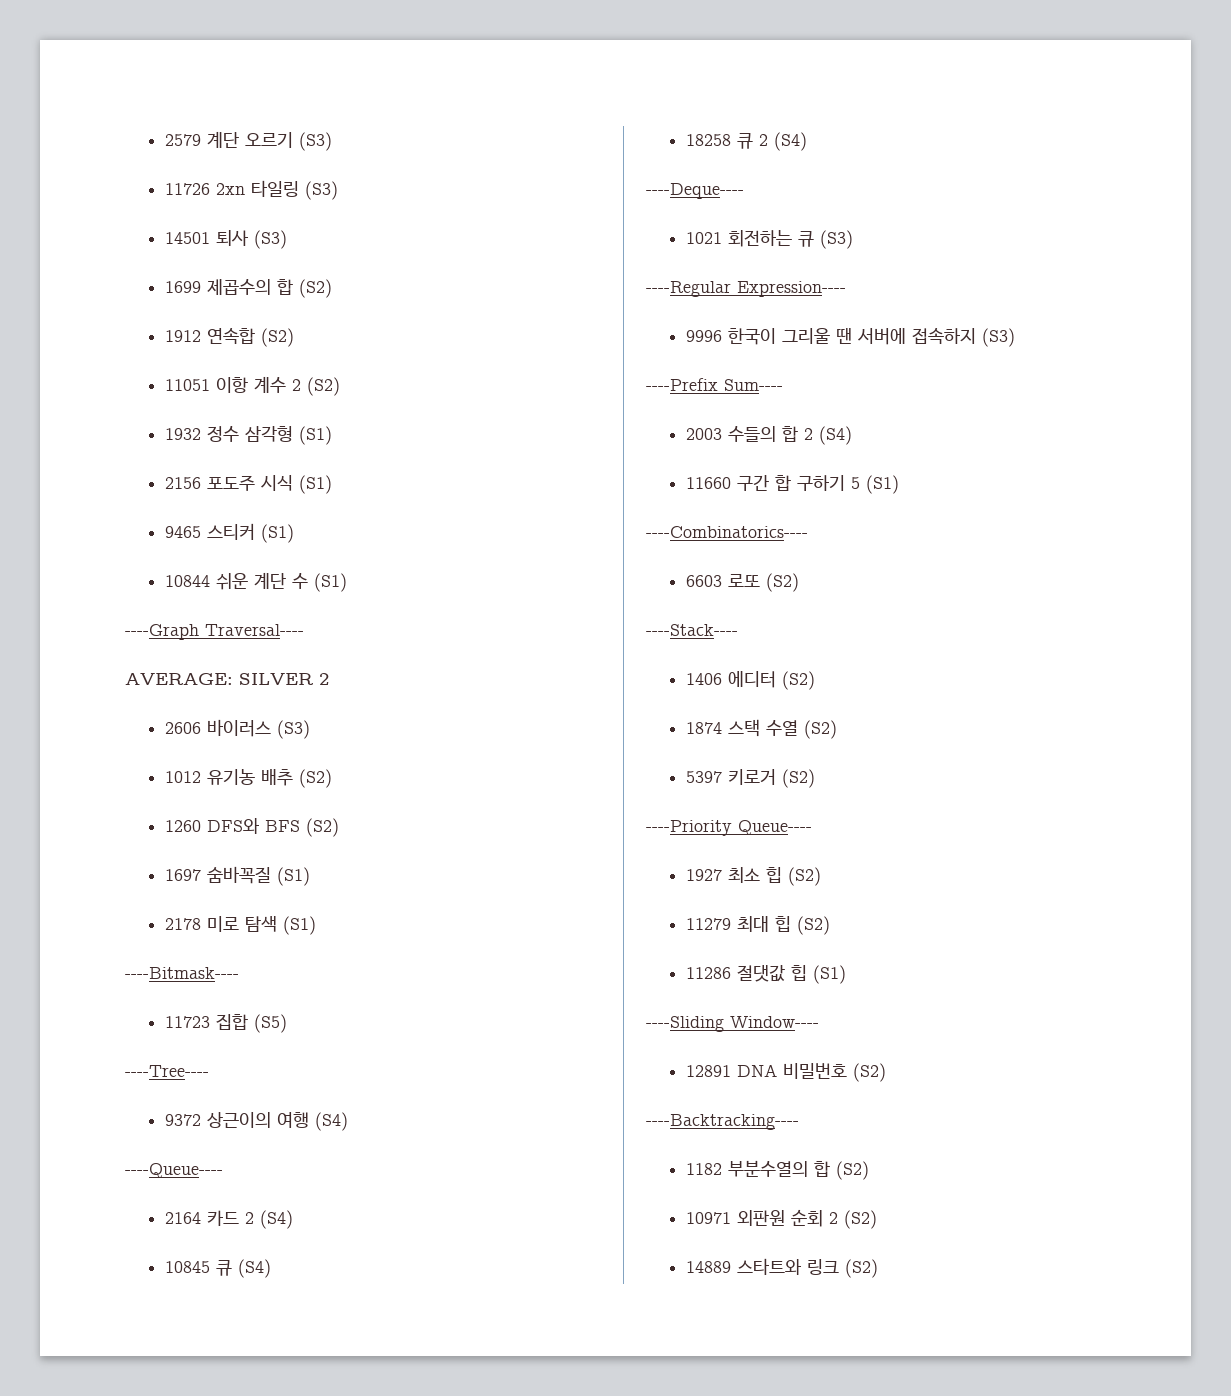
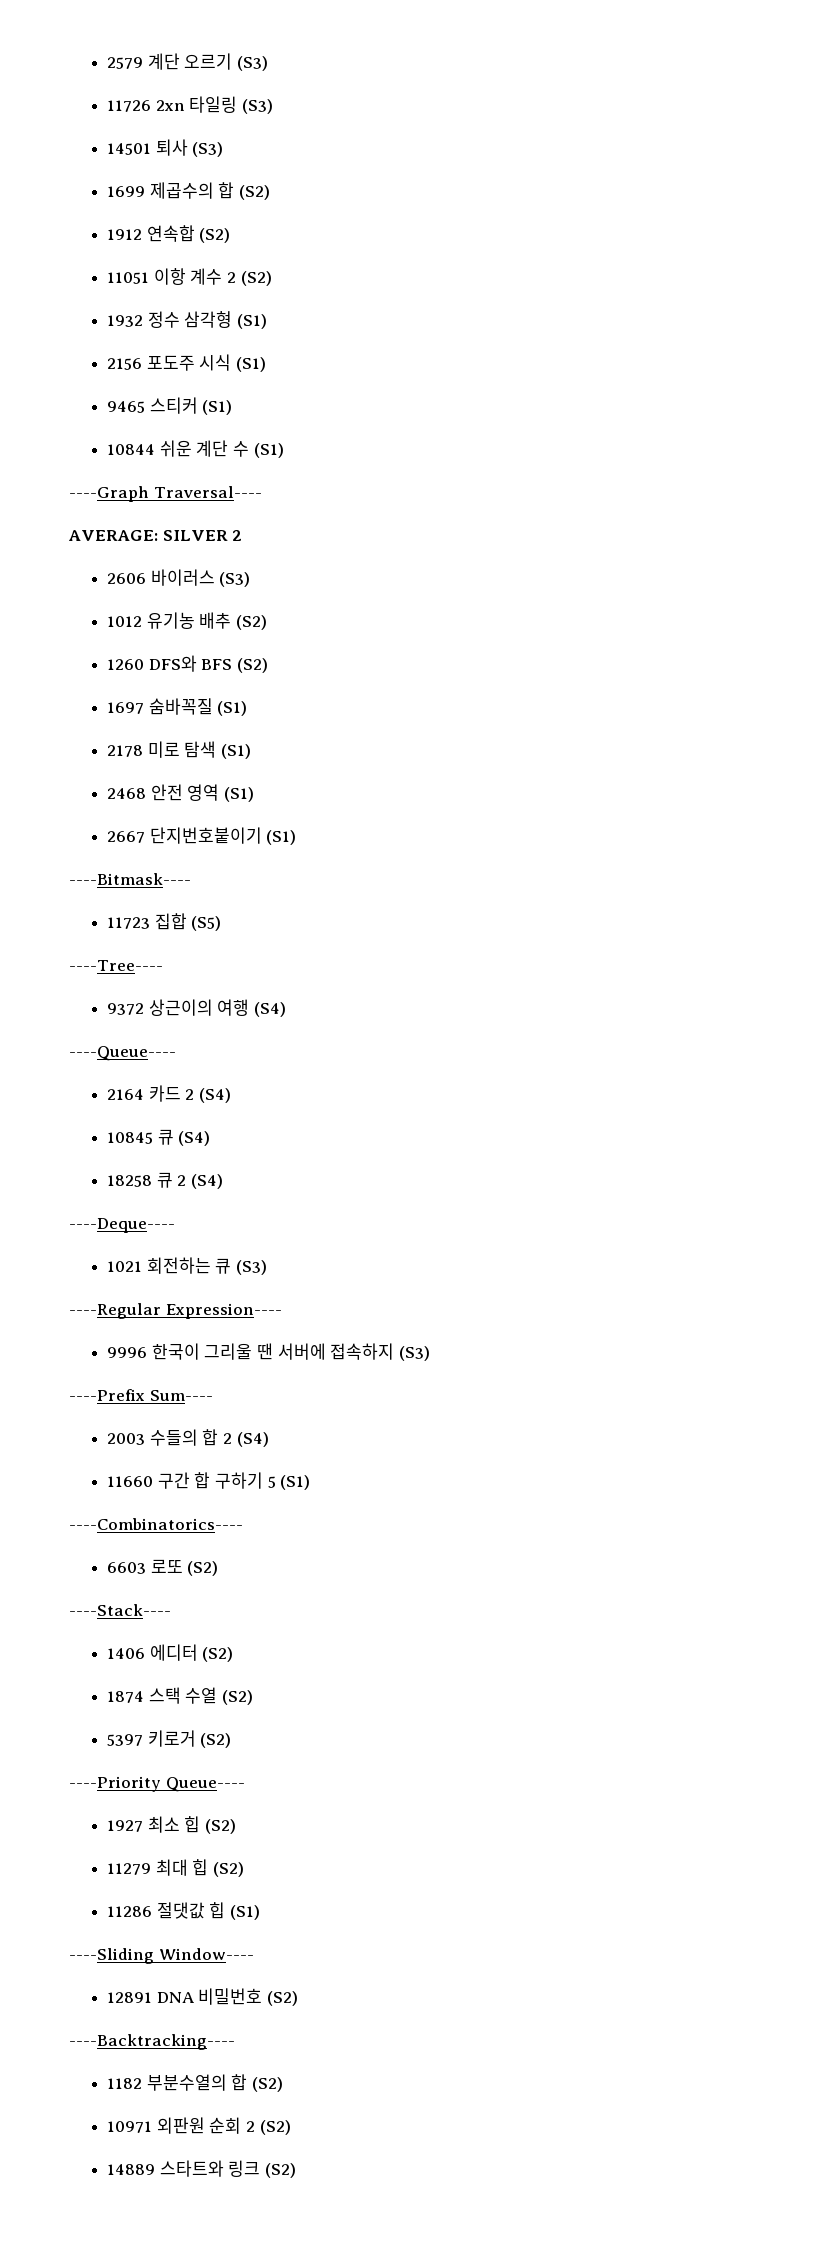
(316, 925) none -> [107,784,255,802] [107,827,297,845] // 2468 안전 영역 (S1) // 2667 단지번호붙이기 (S1)

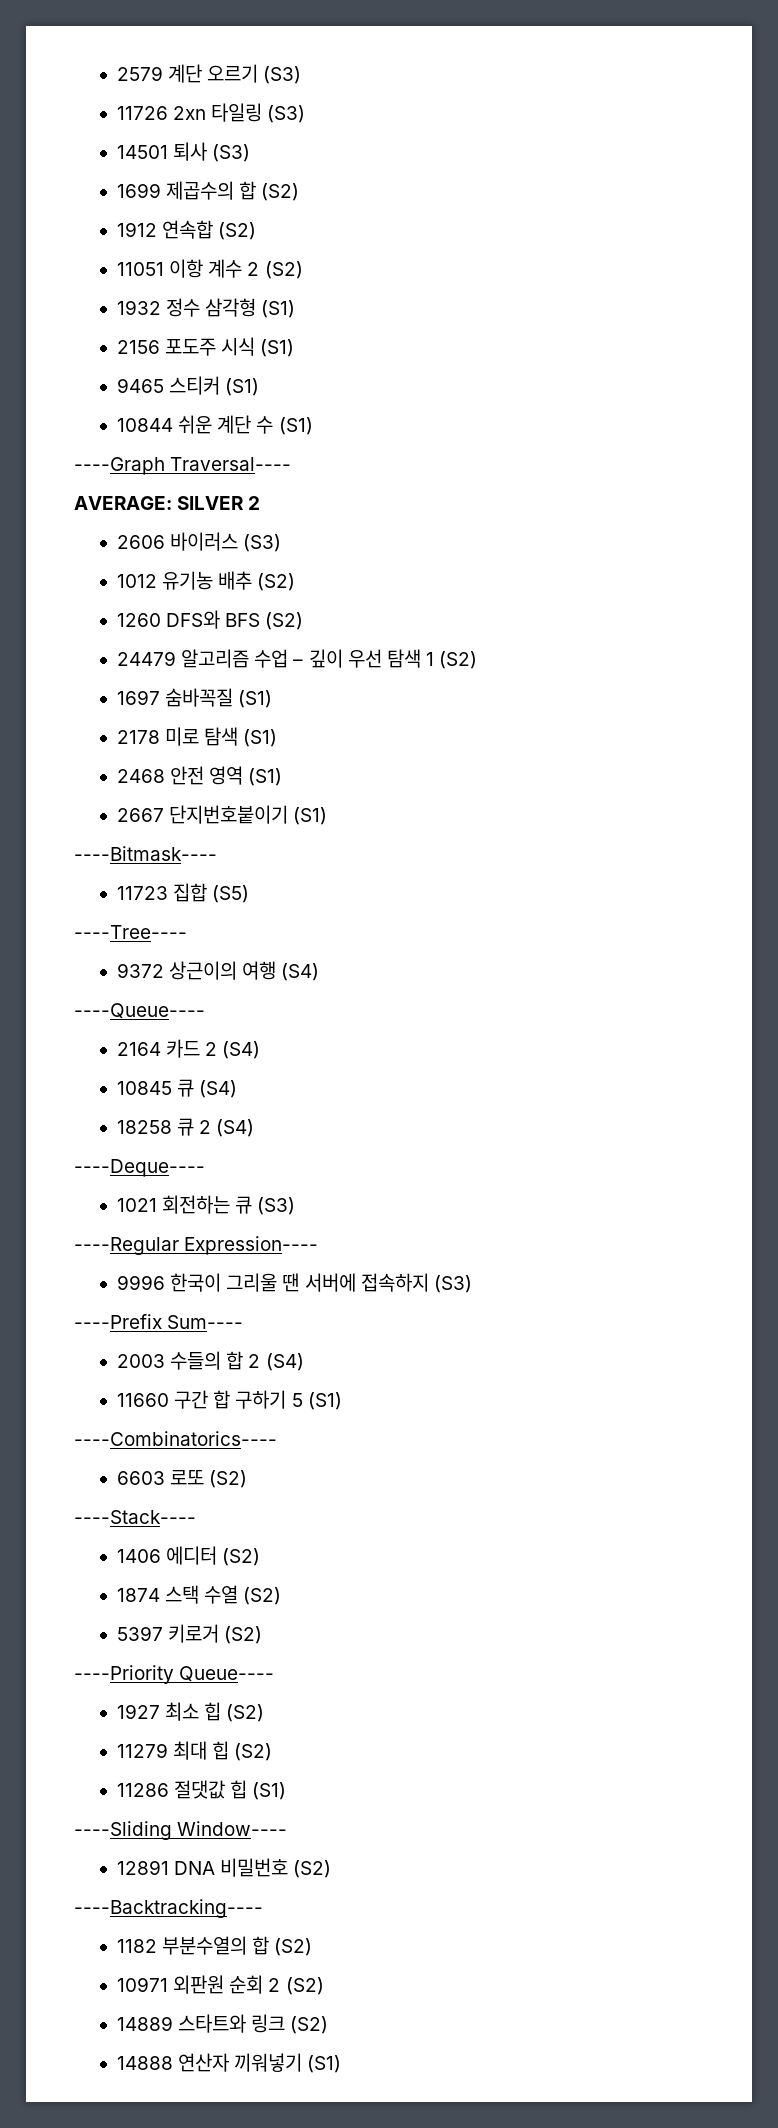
(269, 665) none -> [117,649,478,669] // 24479 알고리즘 수업 – 깊이 우선 탐색 1 (S2)
(297, 2170) none -> [117,2053,342,2073] // 14888 연산자 끼워넣기 (S1)

